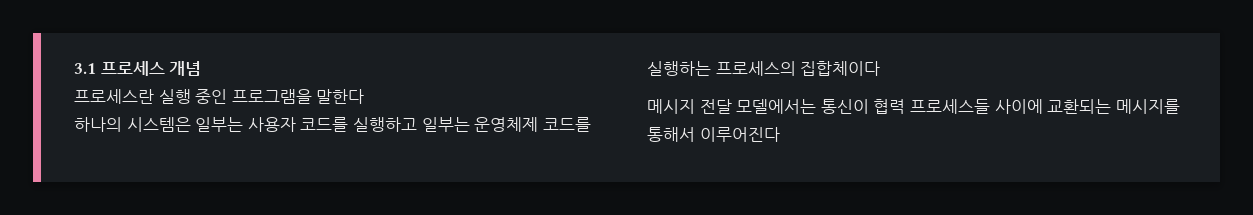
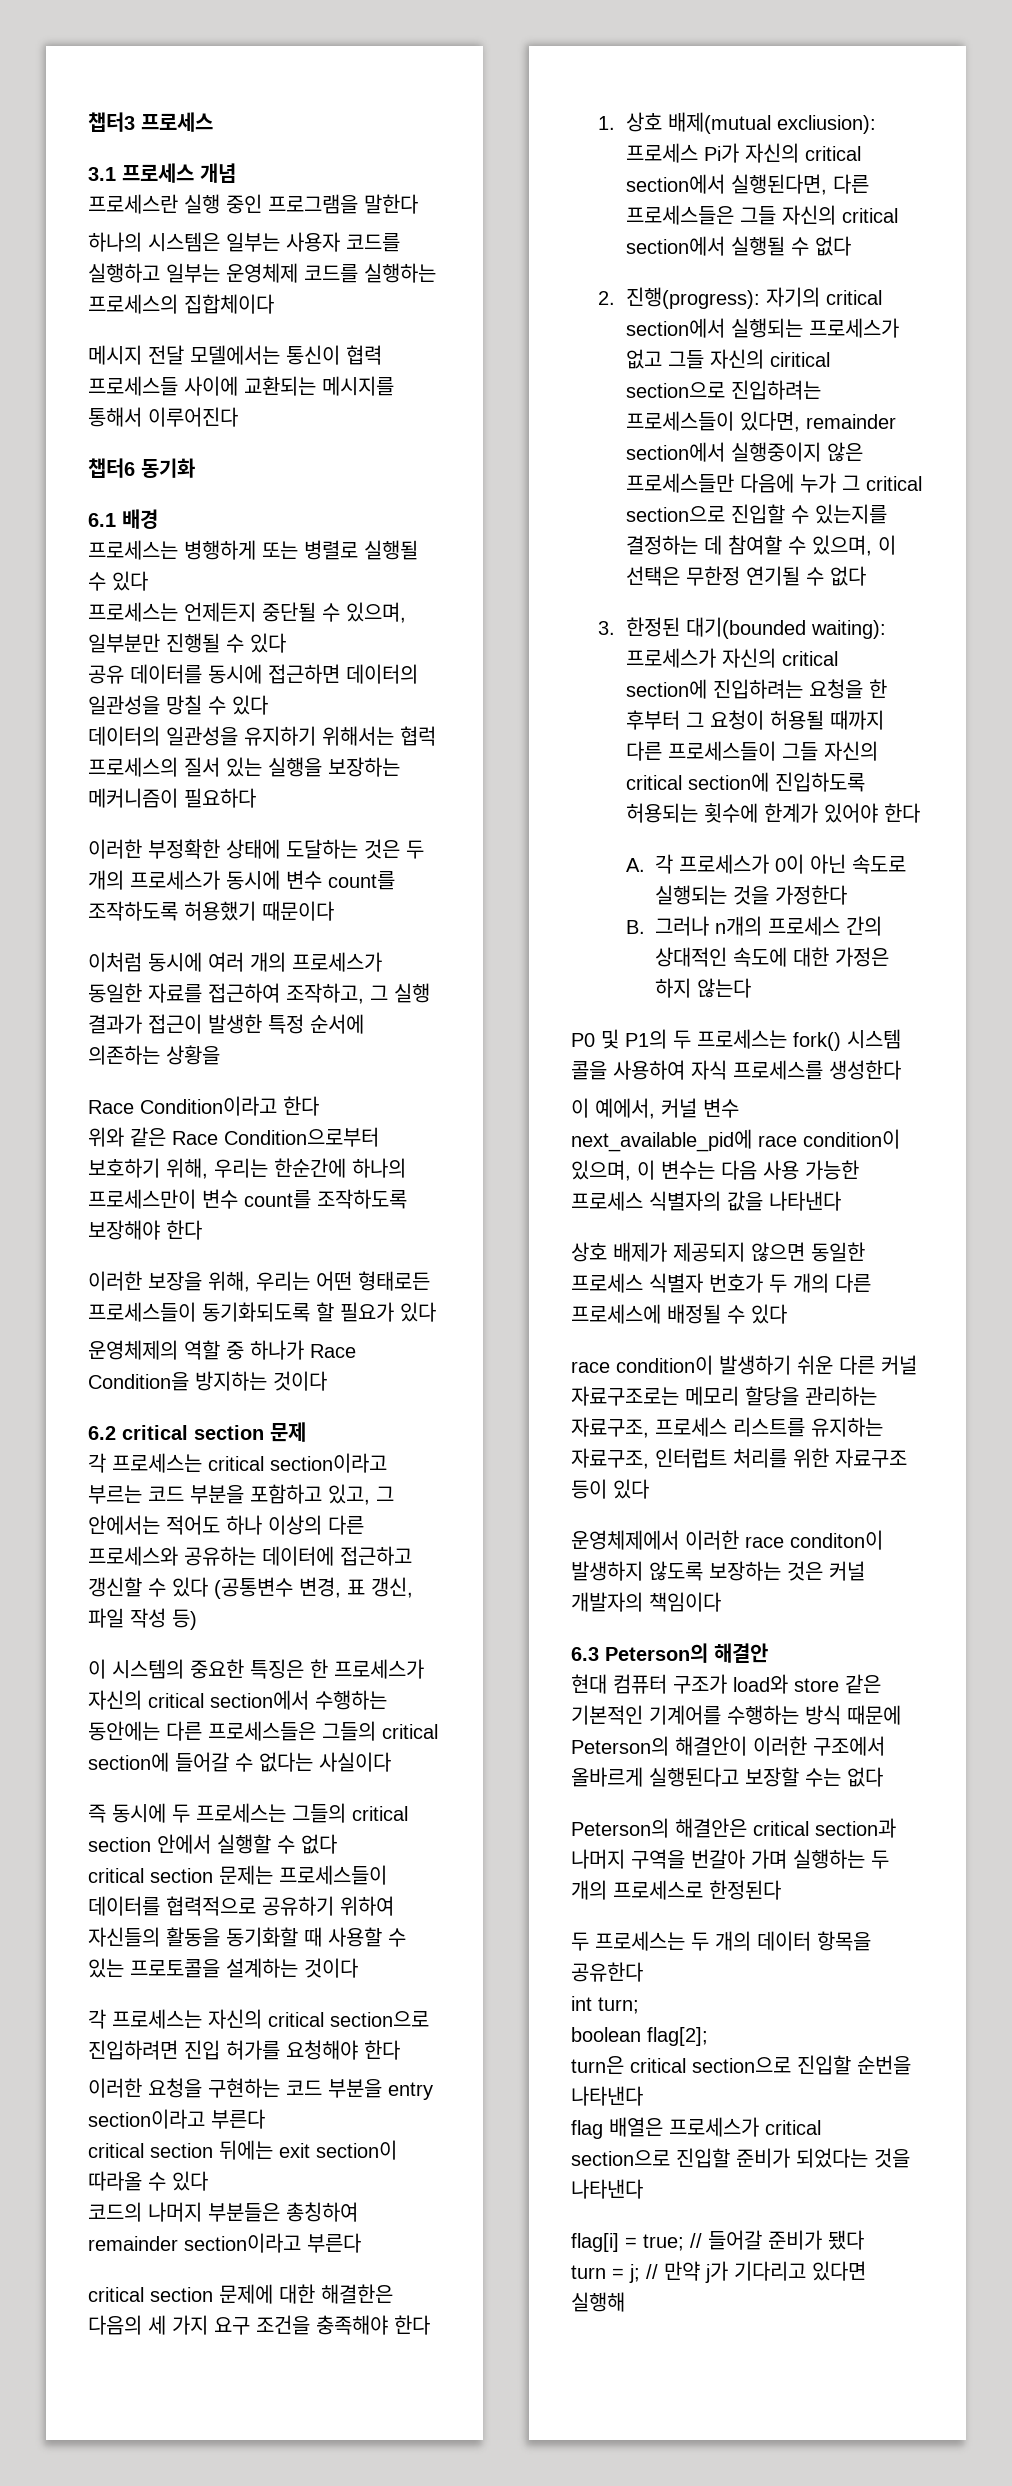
(74, 68) none -> [88,112,213,132] 챕터3 프로세스 //
(780, 134) none -> [88,458,195,478] [88,509,158,529] [88,540,418,560] [88,571,148,591] [88,602,406,623] [88,633,286,653] [88,664,418,684] [88,695,268,715] [88,726,436,746] [88,757,400,777] [88,788,256,808] [88,839,424,859] [88,870,395,890] [88,901,334,921] [88,952,382,972] [88,983,430,1004] [88,1014,364,1034] [88,1045,220,1065] [88,1096,319,1116] [88,1127,379,1147] [88,1158,406,1179] [88,1189,407,1209] [88,1220,202,1240] [88,1271,430,1292] [88,1302,436,1322] [88,1340,356,1360] [88,1371,327,1391] [88,1422,306,1442] [88,1453,387,1473] [88,1484,394,1505] [88,1515,364,1535] [88,1546,412,1566] [88,1577,413,1599] [88,1608,197,1630] [88,1659,424,1679] [88,1690,387,1710] [88,1721,438,1741] [88,1752,391,1772] [88,1803,408,1823] [88,1834,337,1854] [88,1865,387,1885] [88,1896,394,1916] [88,1927,406,1947] [88,1958,358,1978] [88,2009,429,2029] [88,2040,400,2060] [88,2078,433,2100] [88,2109,265,2129] [88,2140,397,2160] [88,2171,208,2191] [88,2202,358,2222] [88,2233,361,2253] [88,2284,393,2304] [88,2315,430,2335] [598,112,876,134] [625,143,861,163] [625,174,869,195] [625,205,898,225] [625,236,851,256] [598,287,882,309] [625,318,899,338] [625,349,830,369] [625,380,821,400] [625,411,896,432] [625,442,863,462] [625,473,922,493] [625,504,887,524] [625,535,896,556] [625,566,866,586] [598,617,886,639] [625,648,838,668] [625,679,887,699] [625,710,884,730] [625,741,878,761] [625,772,865,792] [625,803,920,823] [625,854,906,874] [654,885,847,905] [625,916,882,936] [654,947,889,967] [654,978,751,998] [571,1029,901,1051] [571,1060,901,1080] [571,1098,739,1119] [571,1129,900,1152] [571,1160,859,1181] [571,1191,841,1211] [571,1242,865,1262] [571,1273,871,1293] [571,1304,787,1324] [571,1355,917,1375] [571,1386,877,1406] [571,1417,883,1438] [571,1448,907,1469] [571,1479,649,1499] [571,1530,883,1550] [571,1561,865,1581] [571,1592,721,1612] [571,1643,768,1663] [571,1674,881,1694] [571,1705,901,1725] [571,1736,885,1756] [571,1767,883,1787] [571,1818,896,1838] [571,1849,889,1869] [571,1880,781,1900] [571,1931,871,1951] [571,1962,643,1982] [571,1996,639,2014] [571,2027,708,2046] [571,2055,911,2075] [571,2086,643,2106] [571,2117,821,2139] [571,2148,910,2168] [571,2179,643,2199] [571,2230,864,2252] [571,2261,866,2283] [571,2292,625,2312] // 챕터6 동기화 // 6.1 배경 // 프로세스는 병행하게 또는 병렬로 실행될 수 있다 // 프로세스는 언제든지 중단될 수 있으며, 일부분만 진행될 수 있다 // 공유 데이터를 동시에 접근하면 데이터의 일관성을 망칠 수 있다 // 데이터의 일관성을 유지하기 위해서는 협럭 프로세스의 질서 있는 실행을 보장하는 메커니즘이 필요하다 // 이러한 부정확한 상태에 도달하는 것은 두 개의 프로세스가 동시에 변수 count를 조작하도록 허용했기 때문이다 // 이처럼 동시에 여러 개의 프로세스가 동일한 자료를 접근하여 조작하고, 그 실행 결과가 접근이 발생한 특정 순서에 의존하는 상황을 // Race Condition이라고 한다 // 위와 같은 Race Condition으로부터 보호하기 위해, 우리는 한순간에 하나의 프로세스만이 변수 count를 조작하도록 보장해야 한다 // 이러한 보장을 위해, 우리는 어떤 형태로든 프로세스들이 동기화되도록 할 필요가 있다 // 운영체제의 역할 중 하나가 Race Condition을 방지하는 것이다 // 6.2 critical section 문제 // 각 프로세스는 critical section이라고 부르는 코드 부분을 포함하고 있고, 그 안에서는 적어도 하나 이상의 다른 프로세스와 공유하는 데이터에 접근하고 갱신할 수 있다 (공통변수 변경, 표 갱신, 파일 작성 등) // 이 시스템의 중요한 특징은 한 프로세스가 자신의 critical section에서 수행하는 동안에는 다른 프로세스들은 그들의 critical section에 들어갈 수 없다는 사실이다 // 즉 동시에 두 프로세스는 그들의 critical section 안에서 실행할 수 없다 // critical section 문제는 프로세스들이 데이터를 협력적으로 공유하기 위하여 자신들의 활동을 동기화할 때 사용할 수 있는 프로토콜을 설계하는 것이다 // 각 프로세스는 자신의 critical section으로 진입하려면 진입 허가를 요청해야 한다 // 이러한 요청을 구현하는 코드 부분을 entry section이라고 부른다 // critical section 뒤에는 exit section이 따라올 수 있다 // 코드의 나머지 부분들은 총칭하여 remainder section이라고 부른다 // critical section 문제에 대한 해결한은 다음의 세 가지 요구 조건을 충족해야 한다 // 1. 상호 배제(mutual excliusion): 프로세스 Pi가 자신의 critical section에서 실행된다면, 다른 프로세스들은 그들 자신의 critical section에서 실행될 수 없다 // 2. 진행(progress): 자기의 critical section에서 실행되는 프로세스가 없고 그들 자신의 ciritical section으로 진입하려는 프로세스들이 있다면, remainder section에서 실행중이지 않은 프로세스들만 다음에 누가 그 critical section으로 진입할 수 있는지를 결정하는 데 참여할 수 있으며, 이 선택은 무한정 연기될 수 없다 // 3. 한정된 대기(bounded waiting): 프로세스가 자신의 critical section에 진입하려는 요청을 한 후부터 그 요청이 허용될 때까지 다른 프로세스들이 그들 자신의 critical section에 진입하도록 허용되는 횟수에 한계가 있어야 한다 // A. 각 프로세스가 0이 아닌 속도로 실행되는 것을 가정한다 // B. 그러나 n개의 프로세스 간의 상대적인 속도에 대한 가정은 하지 않는다 // P0 및 P1의 두 프로세스는 fork() 시스템 콜을 사용하여 자식 프로세스를 생성한다 // 이 예에서, 커널 변수 next_available_pid에 race condition이 있으며, 이 변수는 다음 사용 가능한 프로세스 식별자의 값을 나타낸다 // 상호 배제가 제공되지 않으면 동일한 프로세스 식별자 번호가 두 개의 다른 프로세스에 배정될 수 있다 // race condition이 발생하기 쉬운 다른 커널 자료구조로는 메모리 할당을 관리하는 자료구조, 프로세스 리스트를 유지하는 자료구조, 인터럽트 처리를 위한 자료구조 등이 있다 // 운영체제에서 이러한 race conditon이 발생하지 않도록 보장하는 것은 커널 개발자의 책임이다 // 6.3 Peterson의 해결안 // 현대 컴퓨터 구조가 load와 store 같은 기본적인 기계어를 수행하는 방식 때문에 Peterson의 해결안이 이러한 구조에서 올바르게 실행된다고 보장할 수는 없다 // Peterson의 해결안은 critical section과 나머지 구역을 번갈아 가며 실행하는 두 개의 프로세스로 한정된다 // 두 프로세스는 두 개의 데이터 항목을 공유한다 // int turn; // boolean flag[2]; // turn은 critical section으로 진입할 순번을 나타낸다 // flag 배열은 프로세스가 critical section으로 진입할 준비가 되었다는 것을 나타낸다 // flag[i] = true; // 들어갈 준비가 됐다 // turn = j; // 만약 j가 기다리고 있다면 실행해

